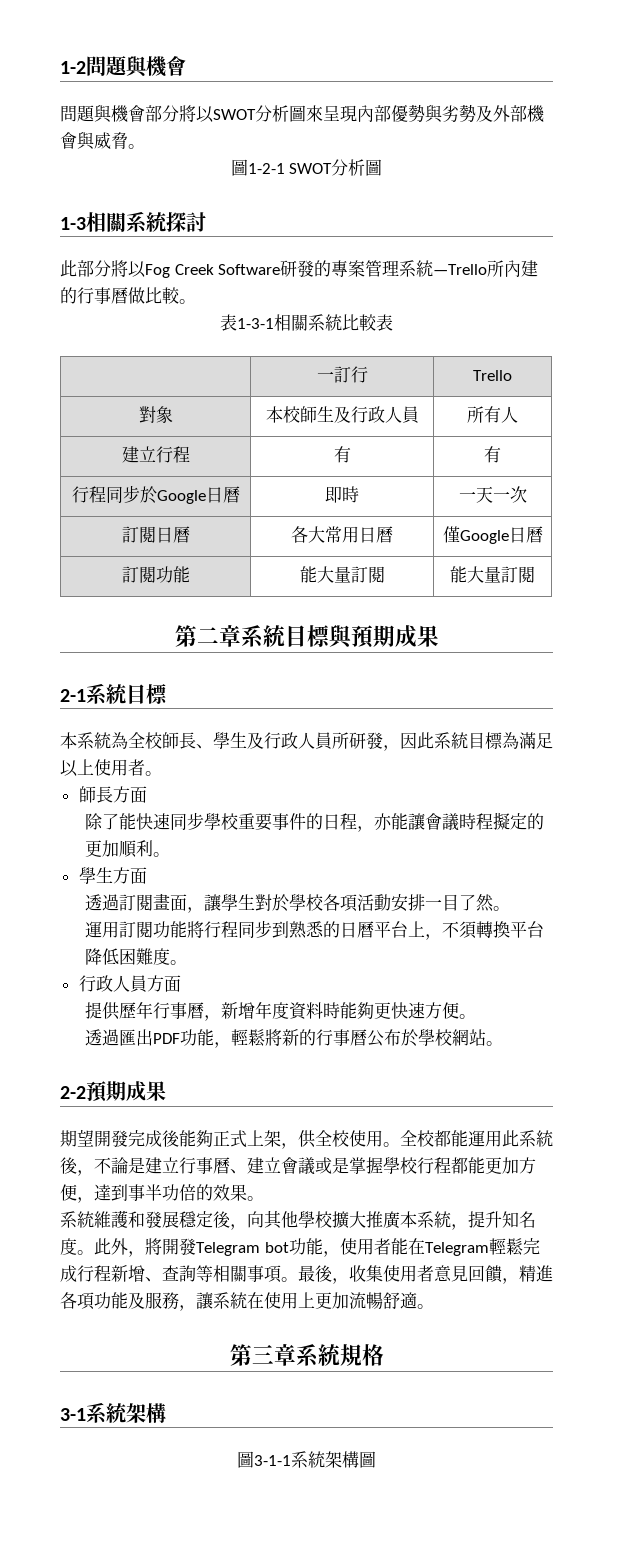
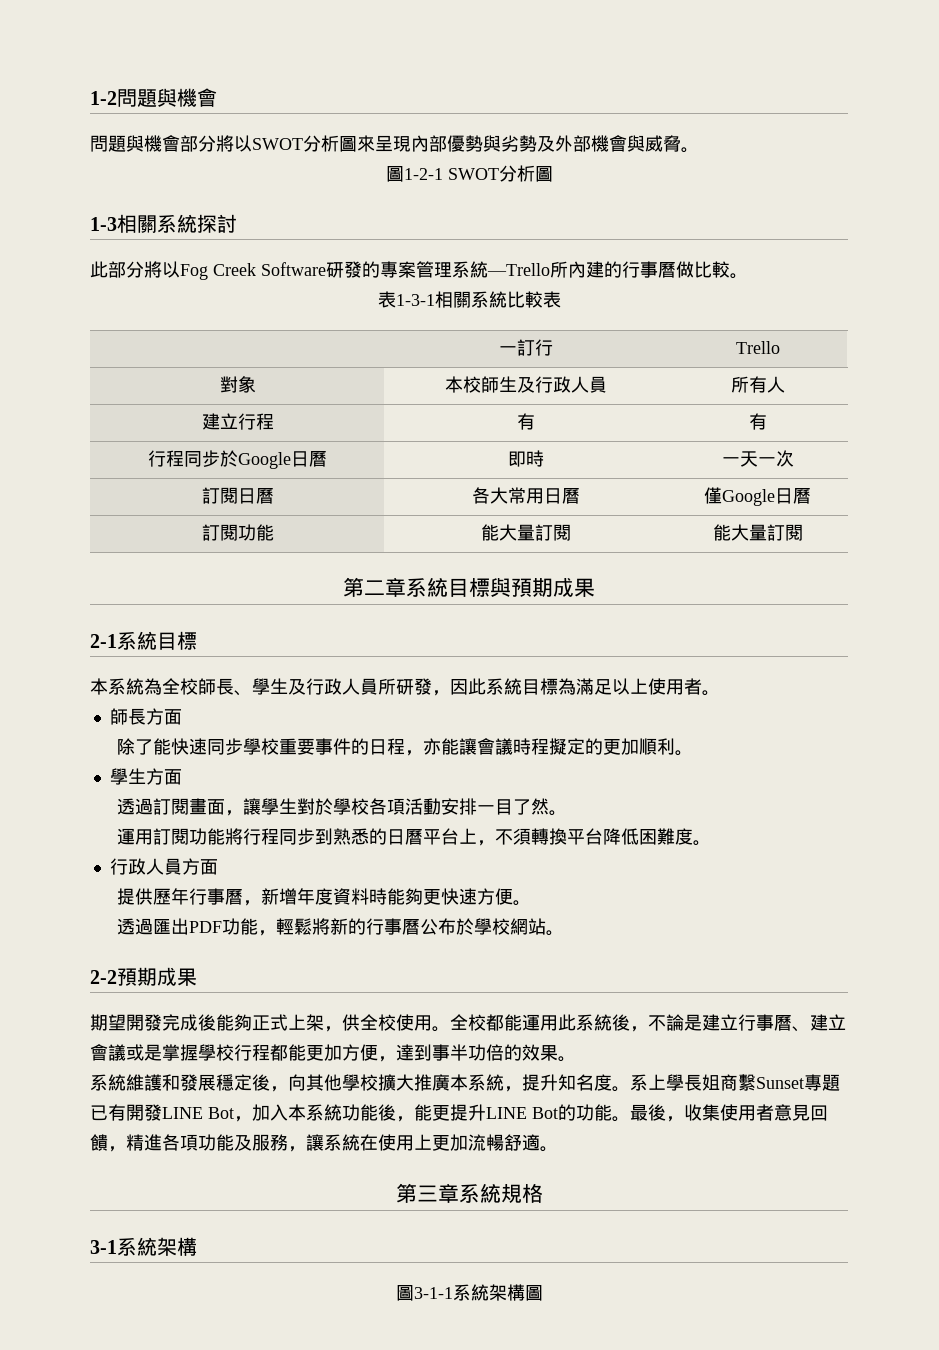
[94,1238,540,1257] [60,1265,281,1283] 此外，將開發Telegram bot功能，使用者能在Telegram輕鬆完成行程新增、查詢等相關事項 -> [630,1074,840,1091] [90,1104,612,1122] 系上學長姐商繫Sunset專題已有開發LINE Bot，加入本系統功能後，能更提升LINE Bot的功能

